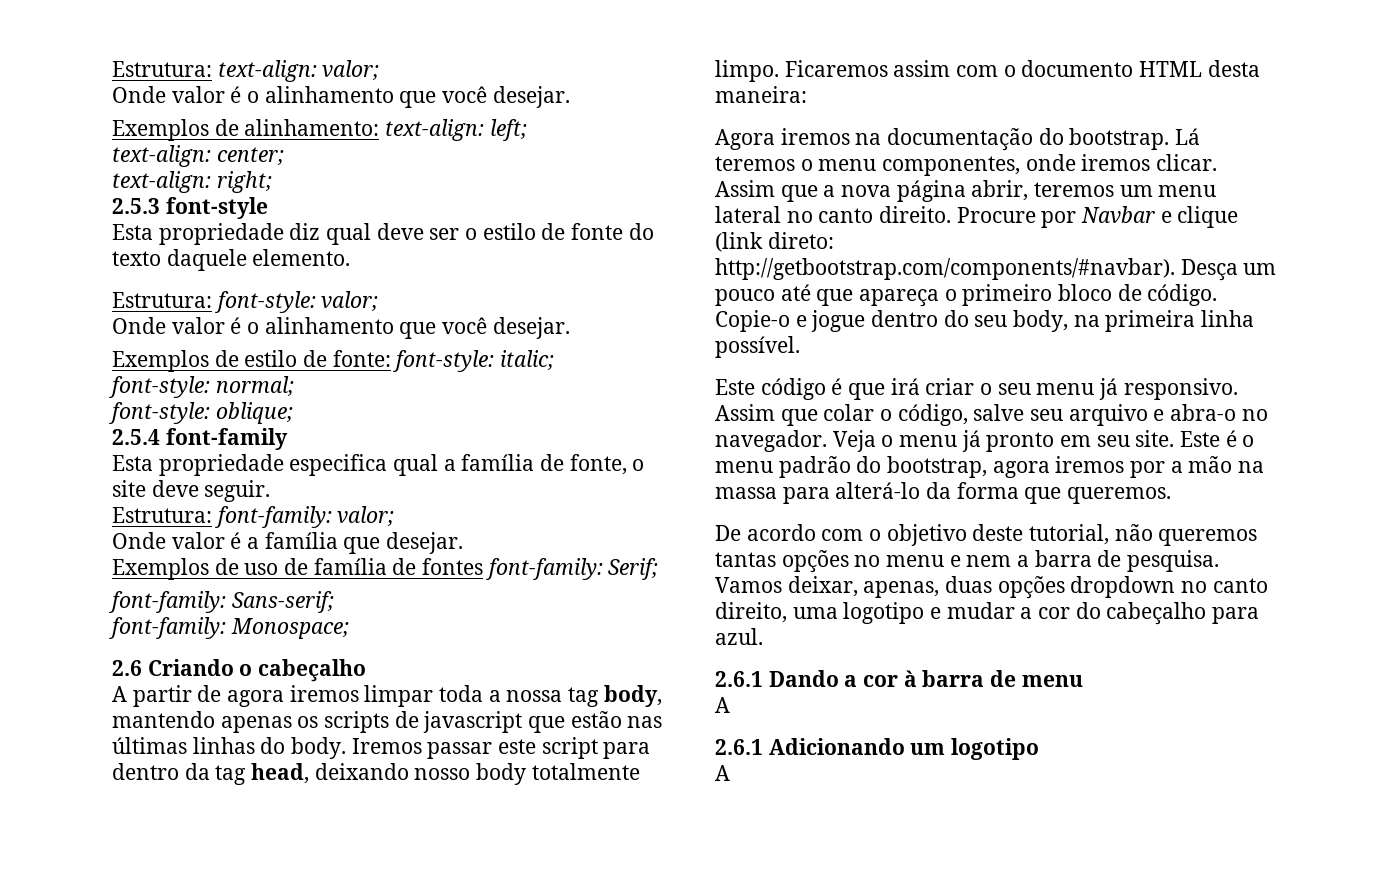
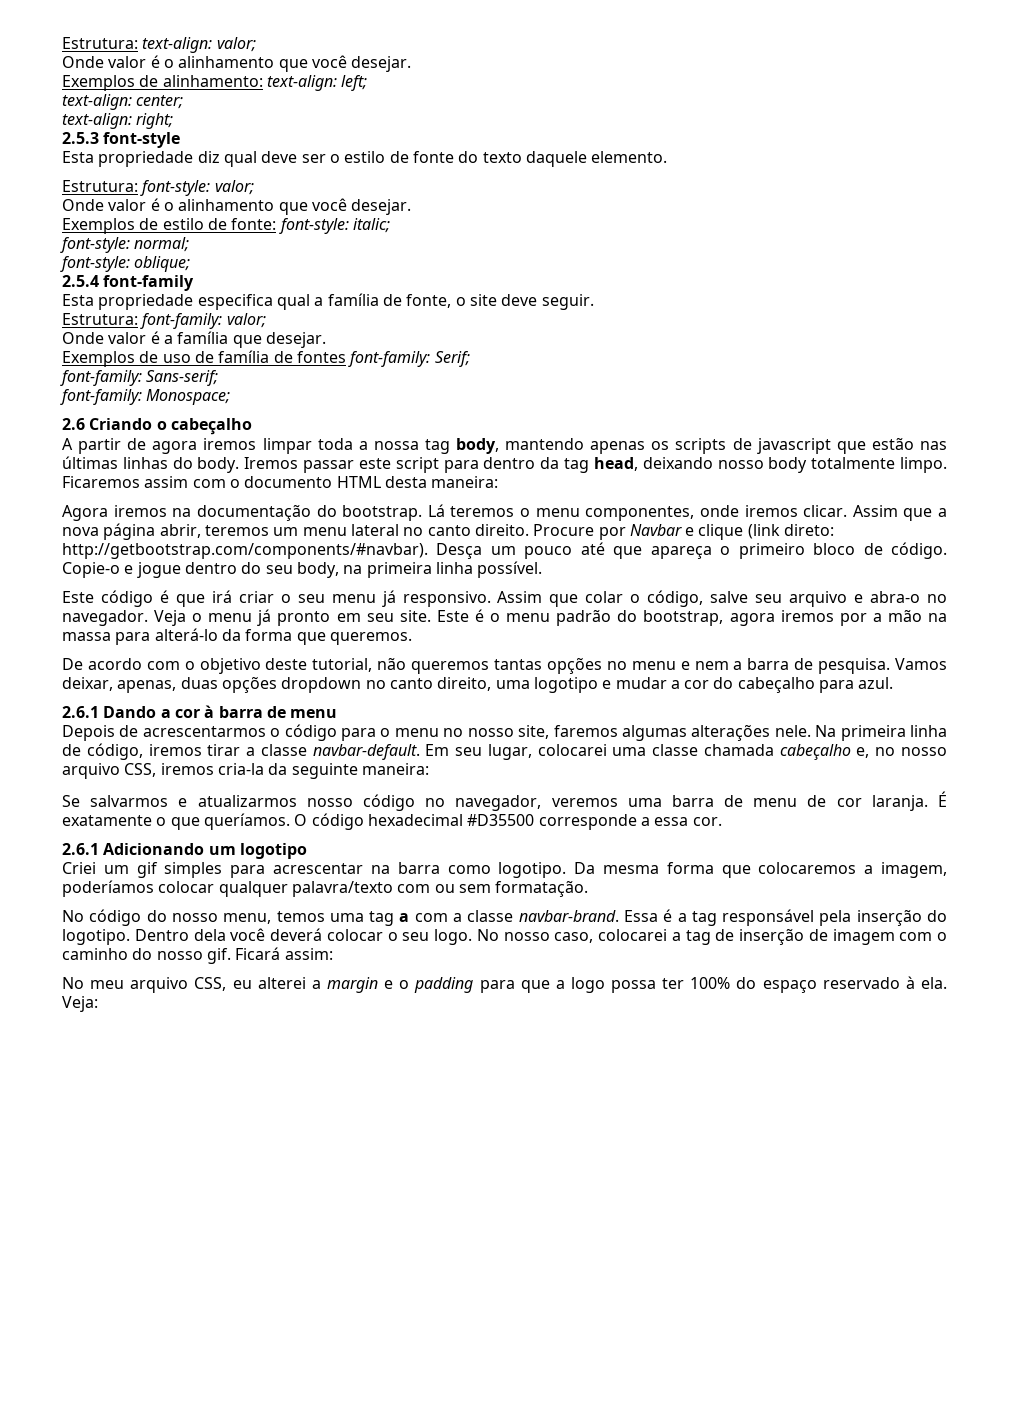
[715,697,730,713] [715,738,1040,760] [715,765,730,781] A // 2.6.1 Adicionando um logotipo // A -> [62,724,947,741] [62,743,947,760] [62,763,429,779] [62,791,947,811] [62,813,722,830] [62,843,307,859] [62,862,947,878] [62,880,589,897] [62,909,947,926] [62,928,947,945] [62,947,333,964] [62,976,947,993] [62,996,98,1012] Depois de acrescentarmos o código para o menu no nosso site, faremos algumas alterações nele. Na primeira linha de código, iremos tirar a classe navbar-default. Em seu lugar, colocarei uma classe chamada cabeçalho e, no nosso arquivo CSS, iremos cria-la da seguinte maneira: // Se salvarmos e atualizarmos nosso código no navegador, veremos uma barra de menu de cor laranja. É exatamente o que queríamos. O código hexadecimal #D35500 corresponde a essa cor. // 2.6.1 Adicionando um logotipo // Criei um gif simples para acrescentar na barra como logotipo. Da mesma forma que colocaremos a imagem, poderíamos colocar qualquer palavra/texto com ou sem formatação. // No código do nosso menu, temos uma tag a com a classe navbar-brand. Essa é a tag responsável pela inserção do logotipo. Dentro dela você deverá colocar o seu logo. No nosso caso, colocarei a tag de inserção de imagem com o caminho do nosso gif. Ficará assim: // No meu arquivo CSS, eu alterei a margin e o padding para que a logo possa ter 100% do espaço reservado à ela. Veja:

